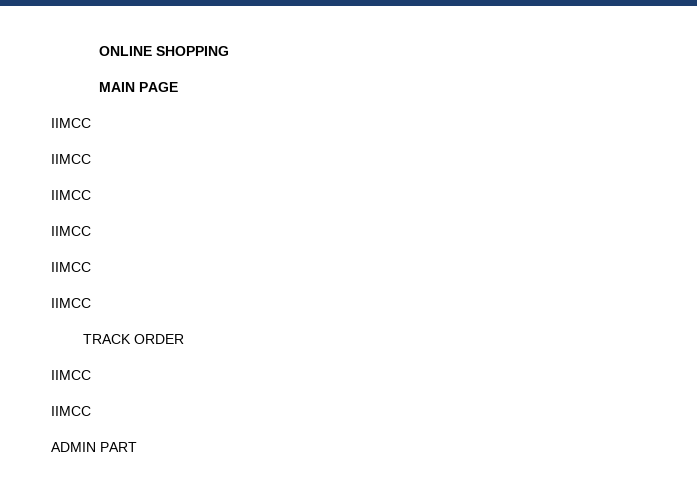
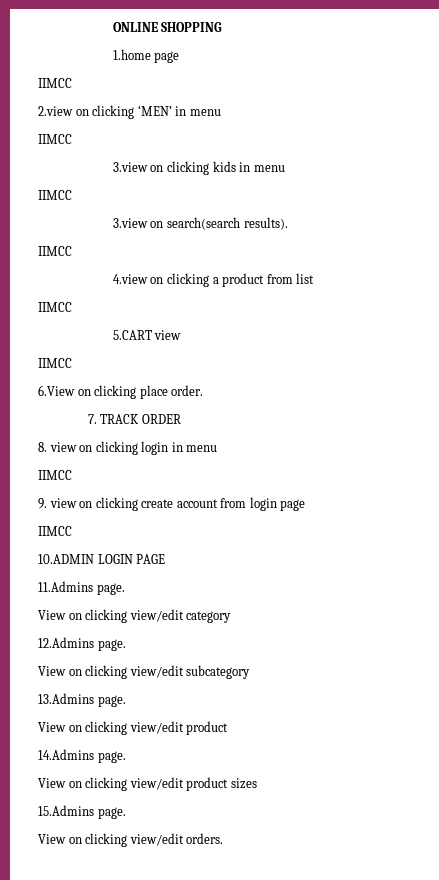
[98,82,178,92] [51,118,91,128] [51,154,91,164] [51,190,91,200] [51,226,91,236] [51,262,91,272] [51,298,91,308] [82,334,184,344] [51,370,91,380] [51,406,91,416] [51,442,137,452] MAIN PAGE // IIMCC // IIMCC // IIMCC // IIMCC // IIMCC // IIMCC // TRACK ORDER // IIMCC // IIMCC // ADMIN PART -> [112,49,180,63] [38,78,72,88] [38,105,221,119] [38,134,72,144] [112,161,285,175] [38,190,72,200] [112,217,288,230] [38,246,72,256] [112,273,315,287] [38,302,72,312] [112,330,182,340] [38,358,72,368] [38,385,204,399] [87,414,181,424] [38,441,218,455] [38,470,72,480] [38,497,306,511] [38,526,72,536] [38,554,166,564] [38,581,125,595] [38,609,232,623] [38,637,126,651] [38,665,251,679] [38,693,126,707] [38,721,229,735] [38,749,126,763] [38,777,257,791] [38,805,126,819] [38,833,224,847] 1.home page // IIMCC // 2.view on clicking ‘MEN’ in menu // IIMCC // 3.view on clicking kids in menu // IIMCC // 3.view on search(search results). // IIMCC // 4.view on clicking a product from list // IIMCC // 5.CART view // IIMCC // 6.View on clicking place order. // 7. TRACK ORDER // 8. view on clicking login in menu // IIMCC // 9. view on clicking create account from login page // IIMCC // 10.ADMIN LOGIN PAGE // 11.Admins page. // View on clicking view/edit category // 12.Admins page. // View on clicking view/edit subcategory // 13.Admins page. // View on clicking view/edit product // 14.Admins page. // View on clicking view/edit product sizes // 15.Admins page. // View on clicking view/edit orders.

